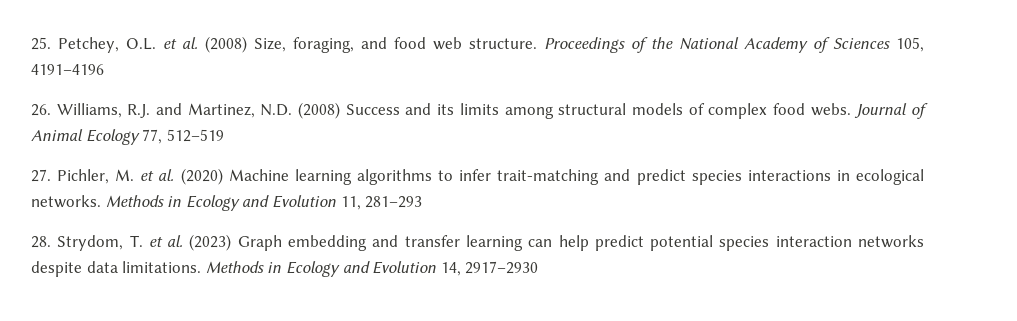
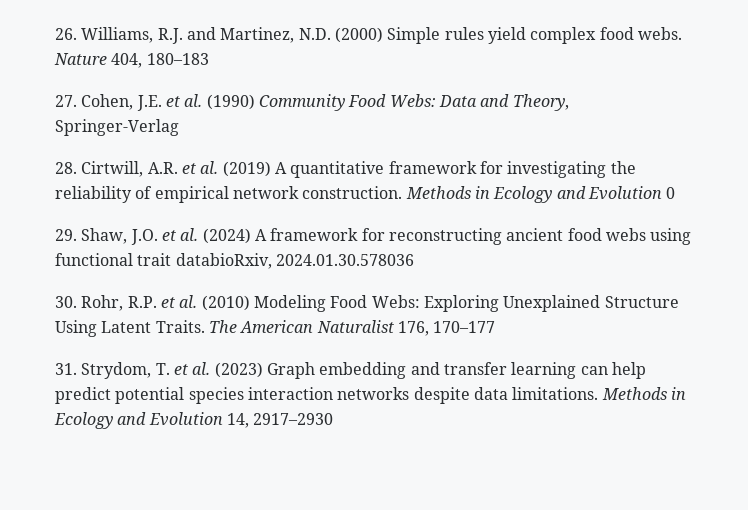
[31,36,924,53] [31,64,104,75] 25. Petchey, O.L. et al. (2008) Size, foraging, and food web structure. Proceedings of the National Academy of Sciences 105, 4191–4196 // -> (55, 34) none
[298,102,929,119] [31,129,224,145] [31,168,924,185] [31,195,423,211] [31,236,51,248] (2008) Success and its limits among structural models of complex food webs. Journal of Animal Ecology 77, 512–519 // 27. Pichler, M. et al. (2020) Machine learning algorithms to infer trait-matching and predict species interactions in ecological networks. Methods in Ecology and Evolution 11, 281–293 // 28. -> [334,27,682,44] [54,53,209,68] [55,94,569,111] [55,119,179,136] [55,161,636,178] [55,186,676,203] [55,228,692,245] [55,253,414,269] [55,295,679,312] [55,320,496,337] [55,363,77,375] (2000) Simple rules yield complex food webs. Nature 404, 180–183 // 27. Cohen, J.E. et al. (1990) Community Food Webs: Data and Theory, Springer-Verlag // 28. Cirtwill, A.R. et al. (2019) A quantitative framework for investigating the reliability of empirical network construction. Methods in Ecology and Evolution 0 // 29. Shaw, J.O. et al. (2024) A framework for reconstructing ancient food webs using functional trait databioRxiv, 2024.01.30.578036 // 30. Rohr, R.P. et al. (2010) Modeling Food Webs: Exploring Unexplained Structure Using Latent Traits. The American Naturalist 176, 170–177 // 31.

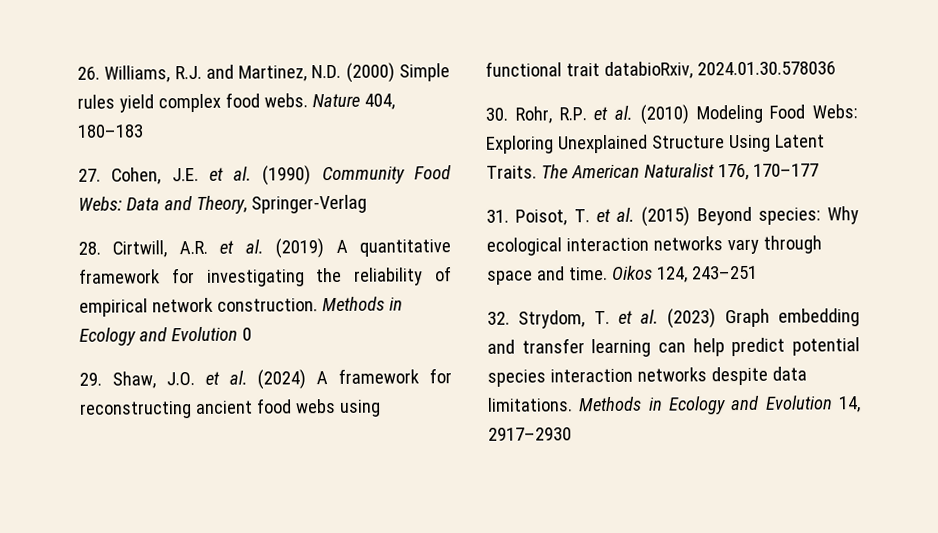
(77, 369) none -> [515,206,859,227] [486,235,822,256] [487,265,758,285] [487,311,510,325] Poisot, T. et al. (2015) Beyond species: Why ecological interaction networks vary through space and time. Oikos 124, 243–251 // 32.

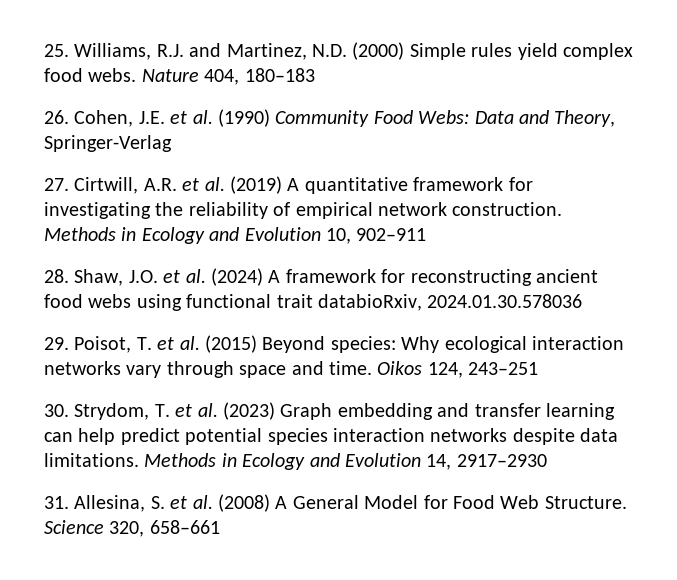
[77,66,100,80] 26. -> [44,44,69,57] 25.
[78,168,101,182] 27. -> [44,110,69,124] 26.
[78,241,101,255] 28. -> [44,178,69,191] 27.
[241,327,252,341] [79,372,102,386] 0 // 29. -> [326,228,427,244] [44,269,69,283] 10, 902–911 // 28.
[485,104,858,125] [486,134,825,154] [486,163,819,181] [486,209,509,223] 30. Rohr, R.P. et al. (2010) Modeling Food Webs: Exploring Unexplained Structure Using Latent Traits. The American Naturalist 176, 170–177 // 31. -> [44,337,69,350] 29.
[487,311,510,325] 32. -> [44,404,69,417] 30.
(572, 434) none -> [44,494,627,512] [44,520,220,537] // 31. Allesina, S. et al. (2008) A General Model for Food Web Structure. Science 320, 658–661

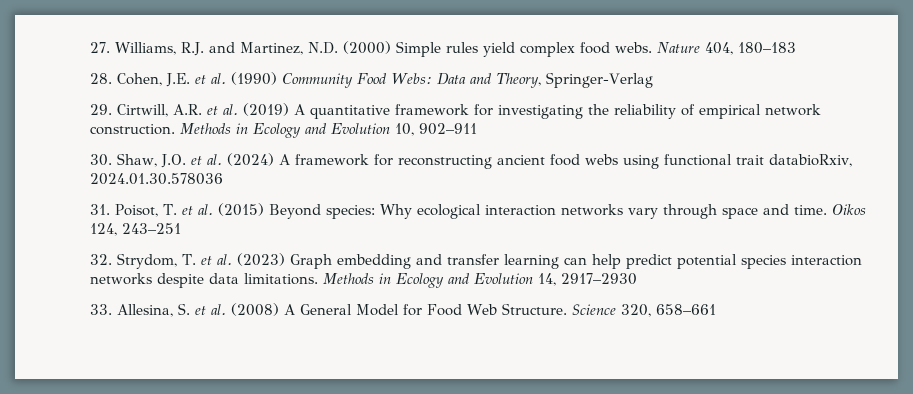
[44,44,69,57] 25. -> [90,42,110,53] 27.
[44,110,69,124] 26. -> [90,73,112,84] 28.
[44,178,69,191] 27. -> [90,104,112,115] 29.
[44,269,69,283] 28. -> [90,154,112,166] 30.
[44,337,69,350] 29. -> [90,204,110,215] 31.
[44,404,69,417] 30. -> [90,254,112,265] 32.
[44,496,69,509] 31. -> [90,304,112,315] 33.

